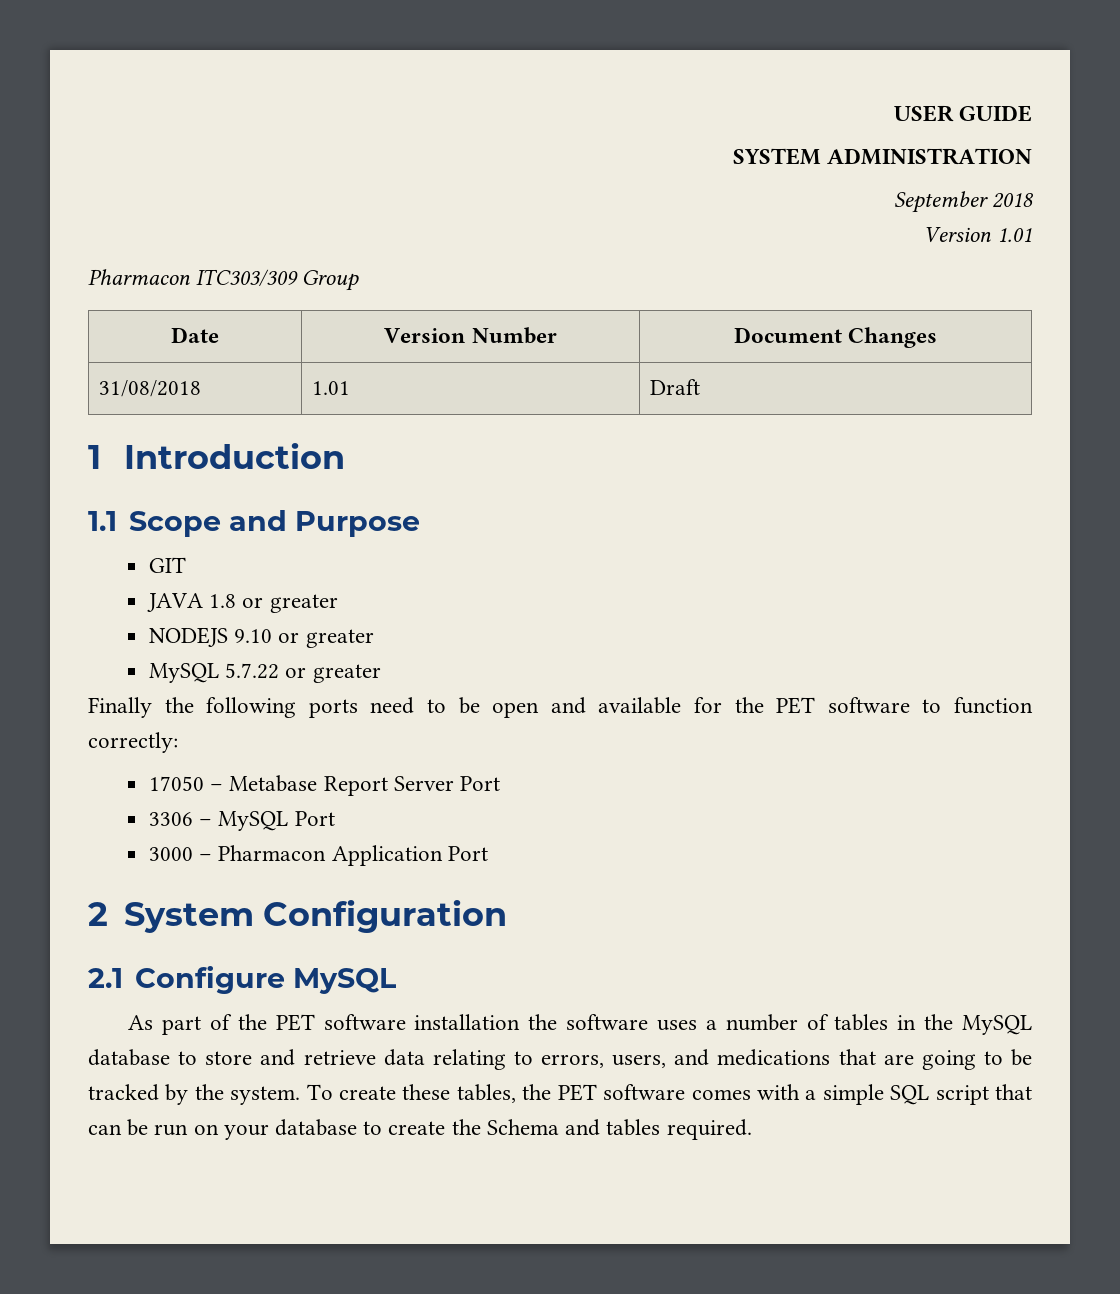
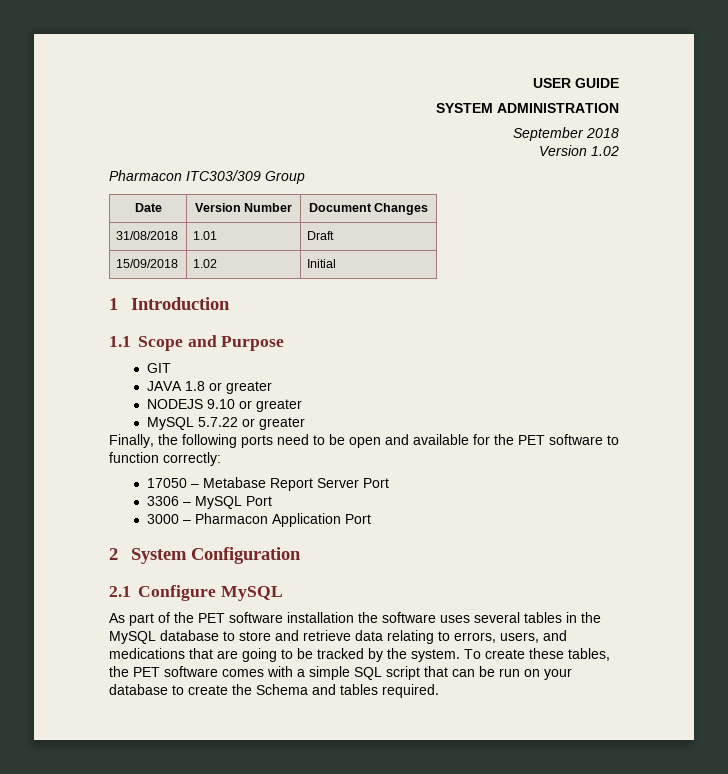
[997,227,1032,242] 1.01 -> [591,146,619,156] 1.02
(700, 387) none -> [116,259,179,268] [193,259,218,268] [307,259,337,268] // 15/09/2018 | 1.02 | Initial
[88,697,152,718] Finally -> [109,434,154,448] Finally,
[705,1014,829,1031] a number of -> [474,612,520,623] several

